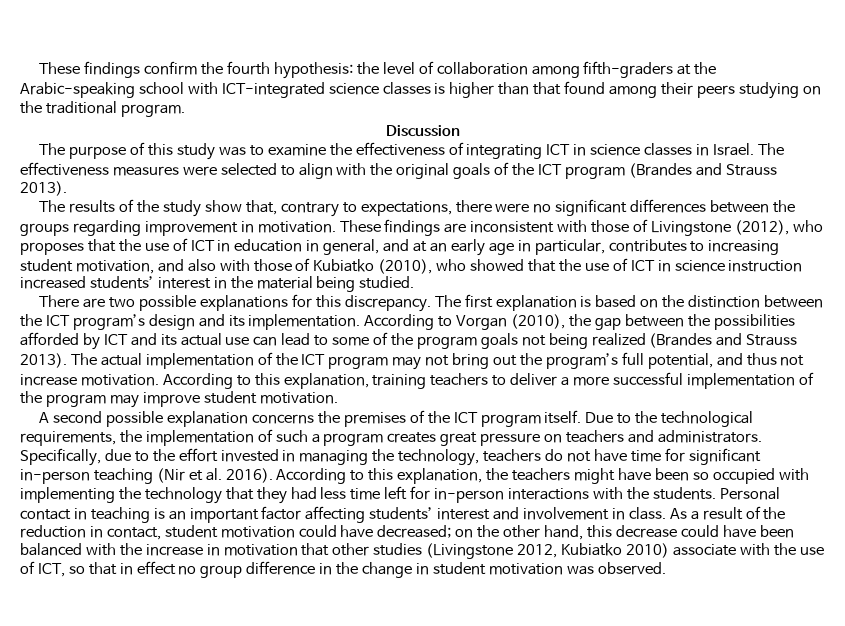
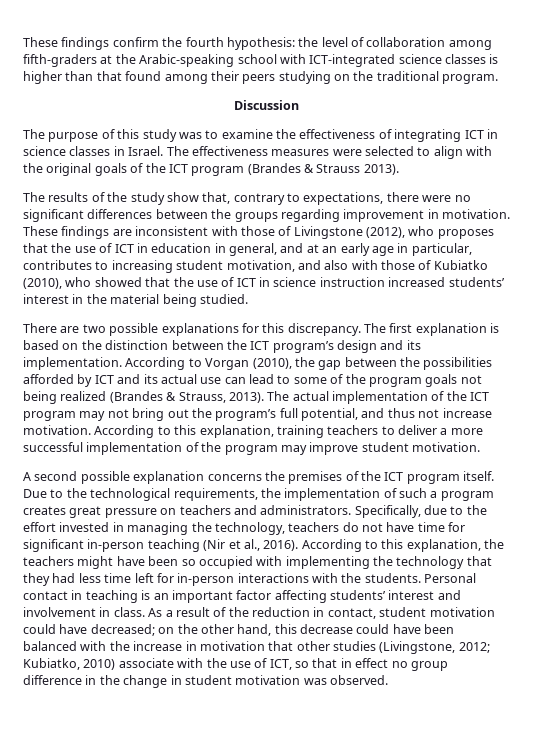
[695,163,722,176] and -> [304,164,314,173] &
[716,333,798,346] and Strauss -> [166,392,226,403] & Strauss,
[205,468,222,481] al. -> [243,539,260,551] al.,
[426,543,623,559] (Livingstone 2012, Kubiatko -> [379,641,490,654] [23,658,80,670] (Livingstone, 2012; Kubiatko,

